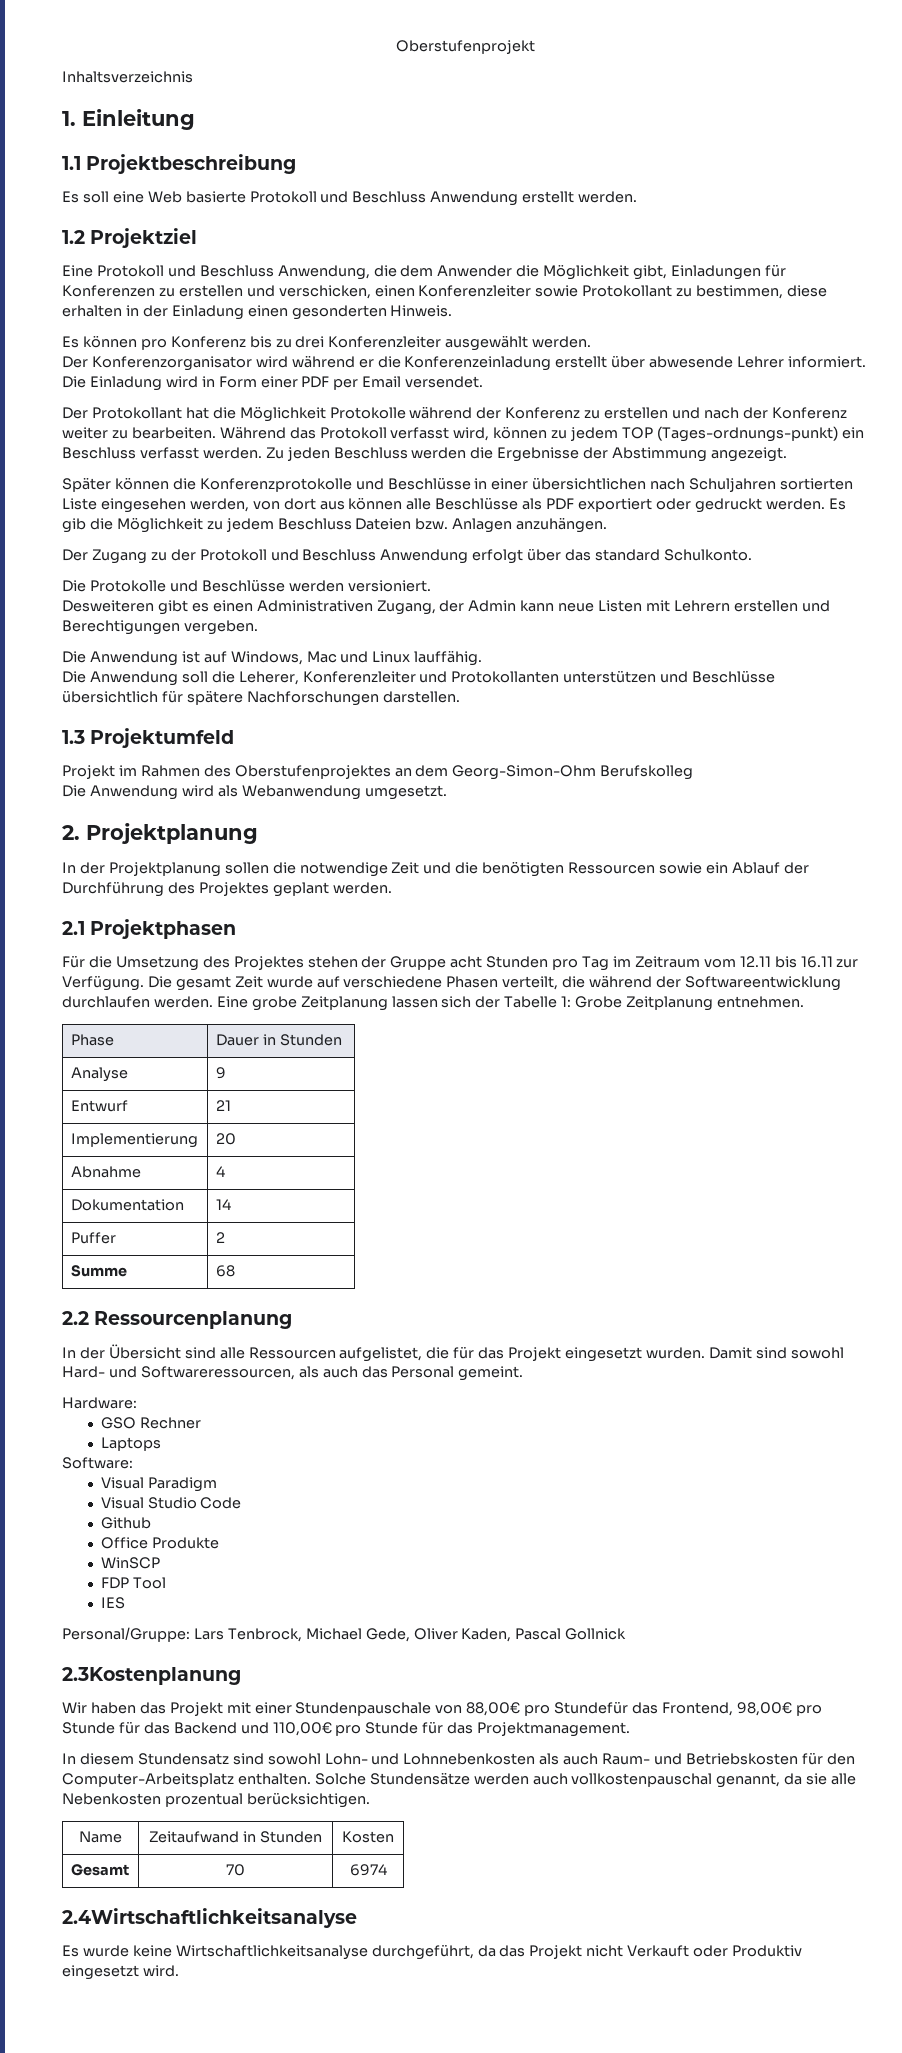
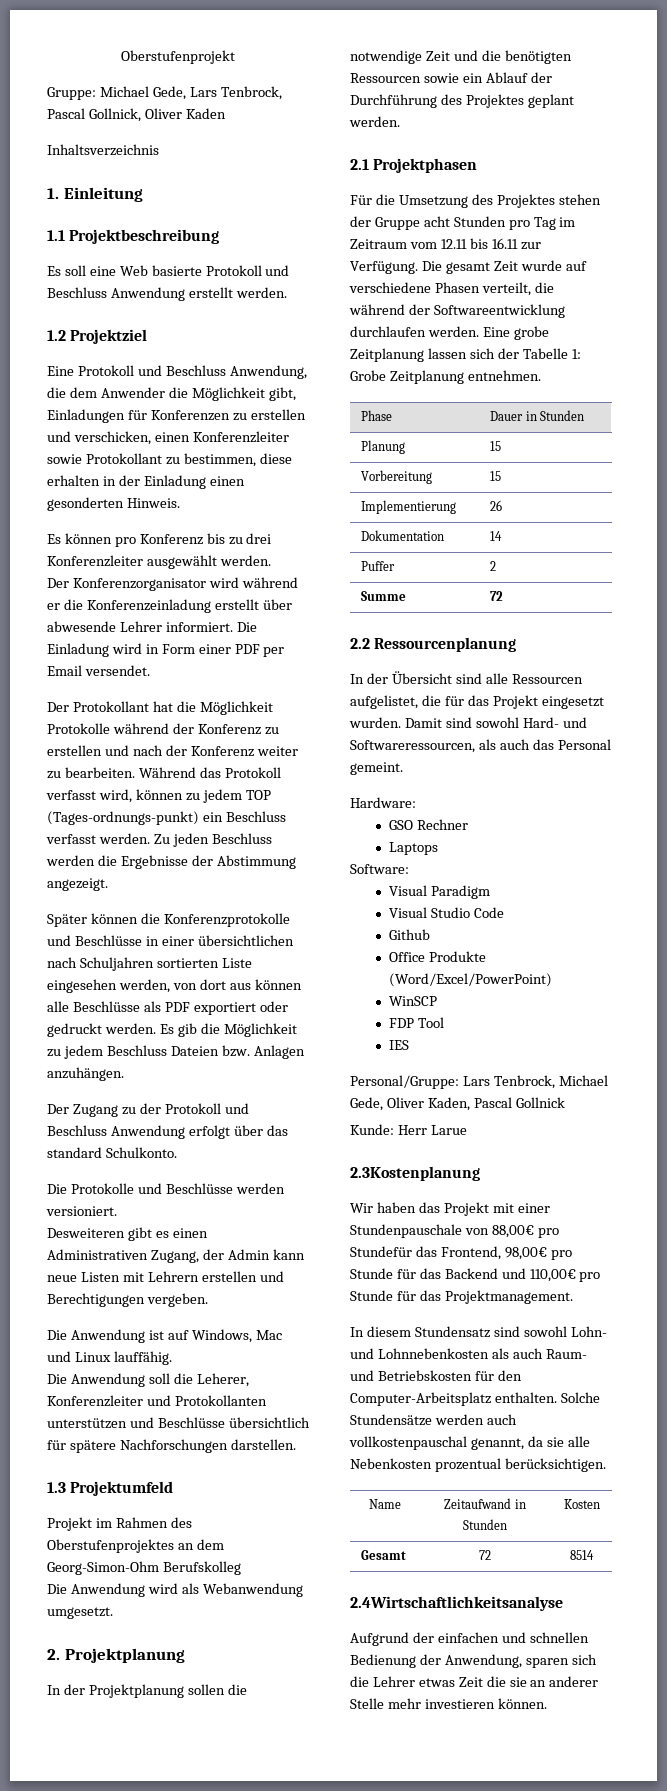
(535, 47) none -> [47,86,282,100] [47,108,226,122] // Gruppe: Michael Gede, Lars Tenbrock, Pascal Gollnick, Oliver Kaden
[70,1067,128,1082] [215,1067,226,1079] [70,1100,128,1112] [215,1100,231,1111] [70,1133,198,1148] [215,1133,236,1145] [70,1166,141,1178] [215,1166,225,1177] Analyse | 9 // Entwurf | 21 // Implementierung | 20 // Abnahme | 4 -> [361,440,406,454] [490,441,502,451] [361,470,433,484] [490,471,502,481] [361,500,457,514] [490,500,503,511] Planung | 15 // Vorbereitung | 15 // Implementierung | 26
[215,1265,235,1277] 68 -> [490,591,504,601] 72
(219, 1543) none -> [389,973,553,987] (Word/Excel/PowerPoint)
(627, 1634) none -> [350,1124,467,1135] // Kunde: Herr Larue
[226,1864,245,1876] [349,1864,387,1876] 70 | 6974 -> [479,1550,491,1560] [570,1550,594,1560] 72 | 8514
[62,1944,803,1960] [62,1965,179,1980] Es wurde keine Wirtschaftlichkeitsanalyse durchgeführt, da das Projekt nicht Verkauft oder Produktiv eingesetzt wird. -> [350,1632,589,1646] [350,1654,597,1668] [350,1676,599,1687] [350,1698,547,1709] Aufgrund der einfachen und schnellen Bedienung der Anwendung, sparen sich die Lehrer etwas Zeit die sie an anderer Stelle mehr investieren können.

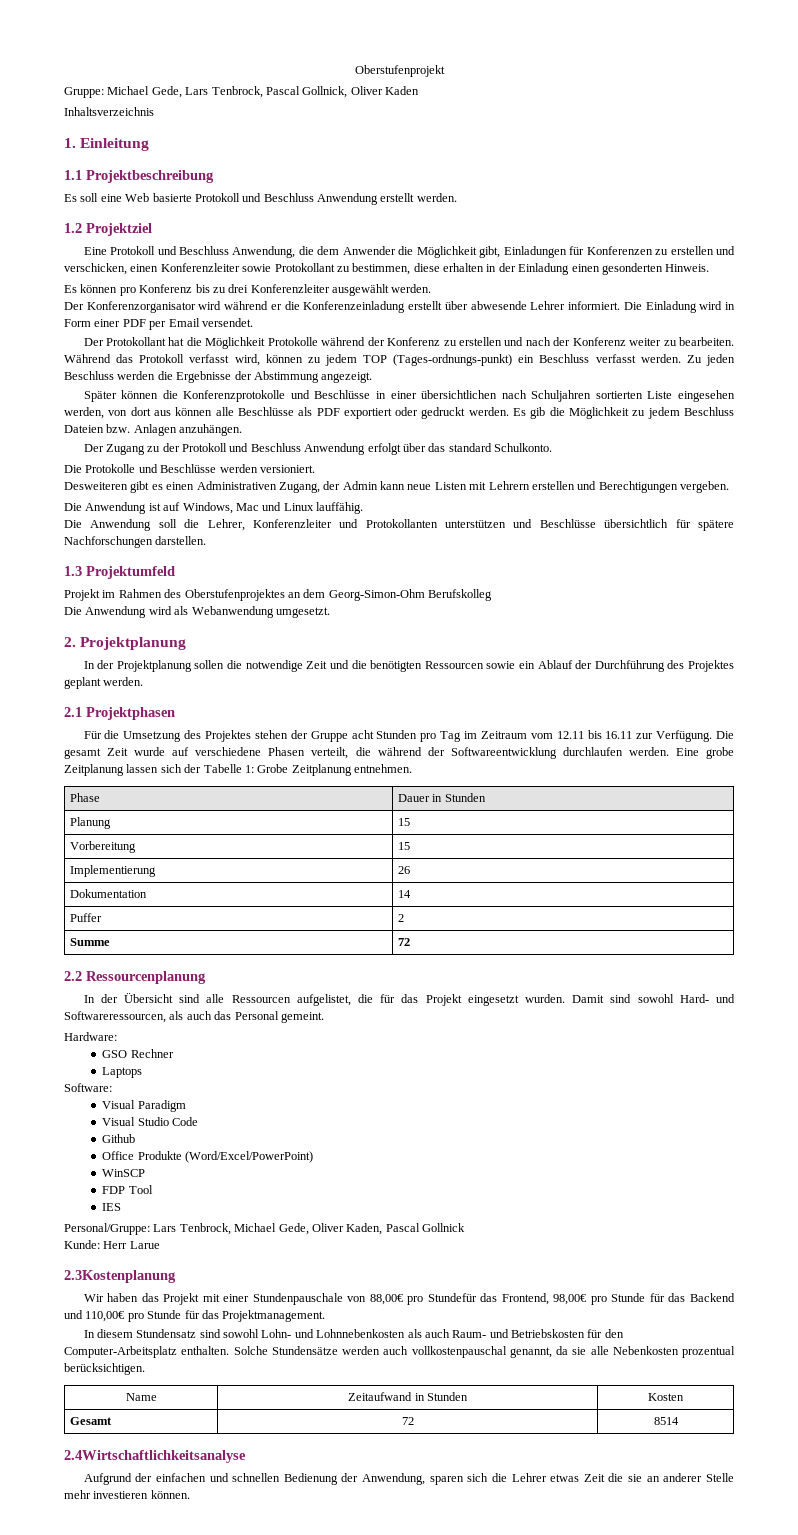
[196,1373,249,1387] Leherer, -> [207,519,245,531] Lehrer,

